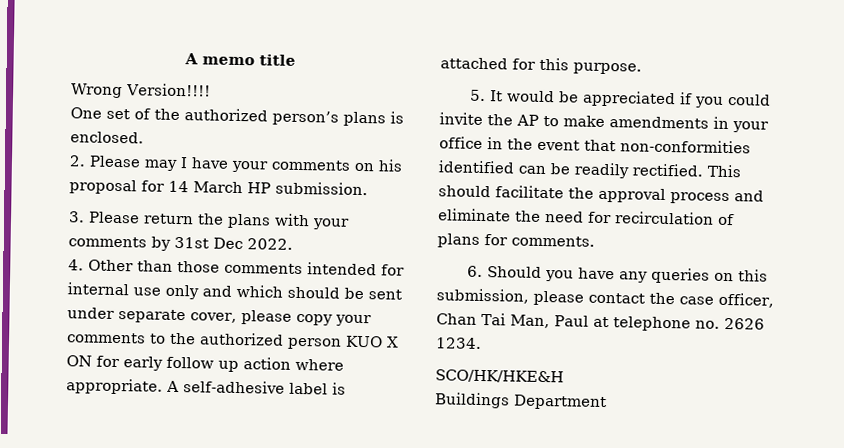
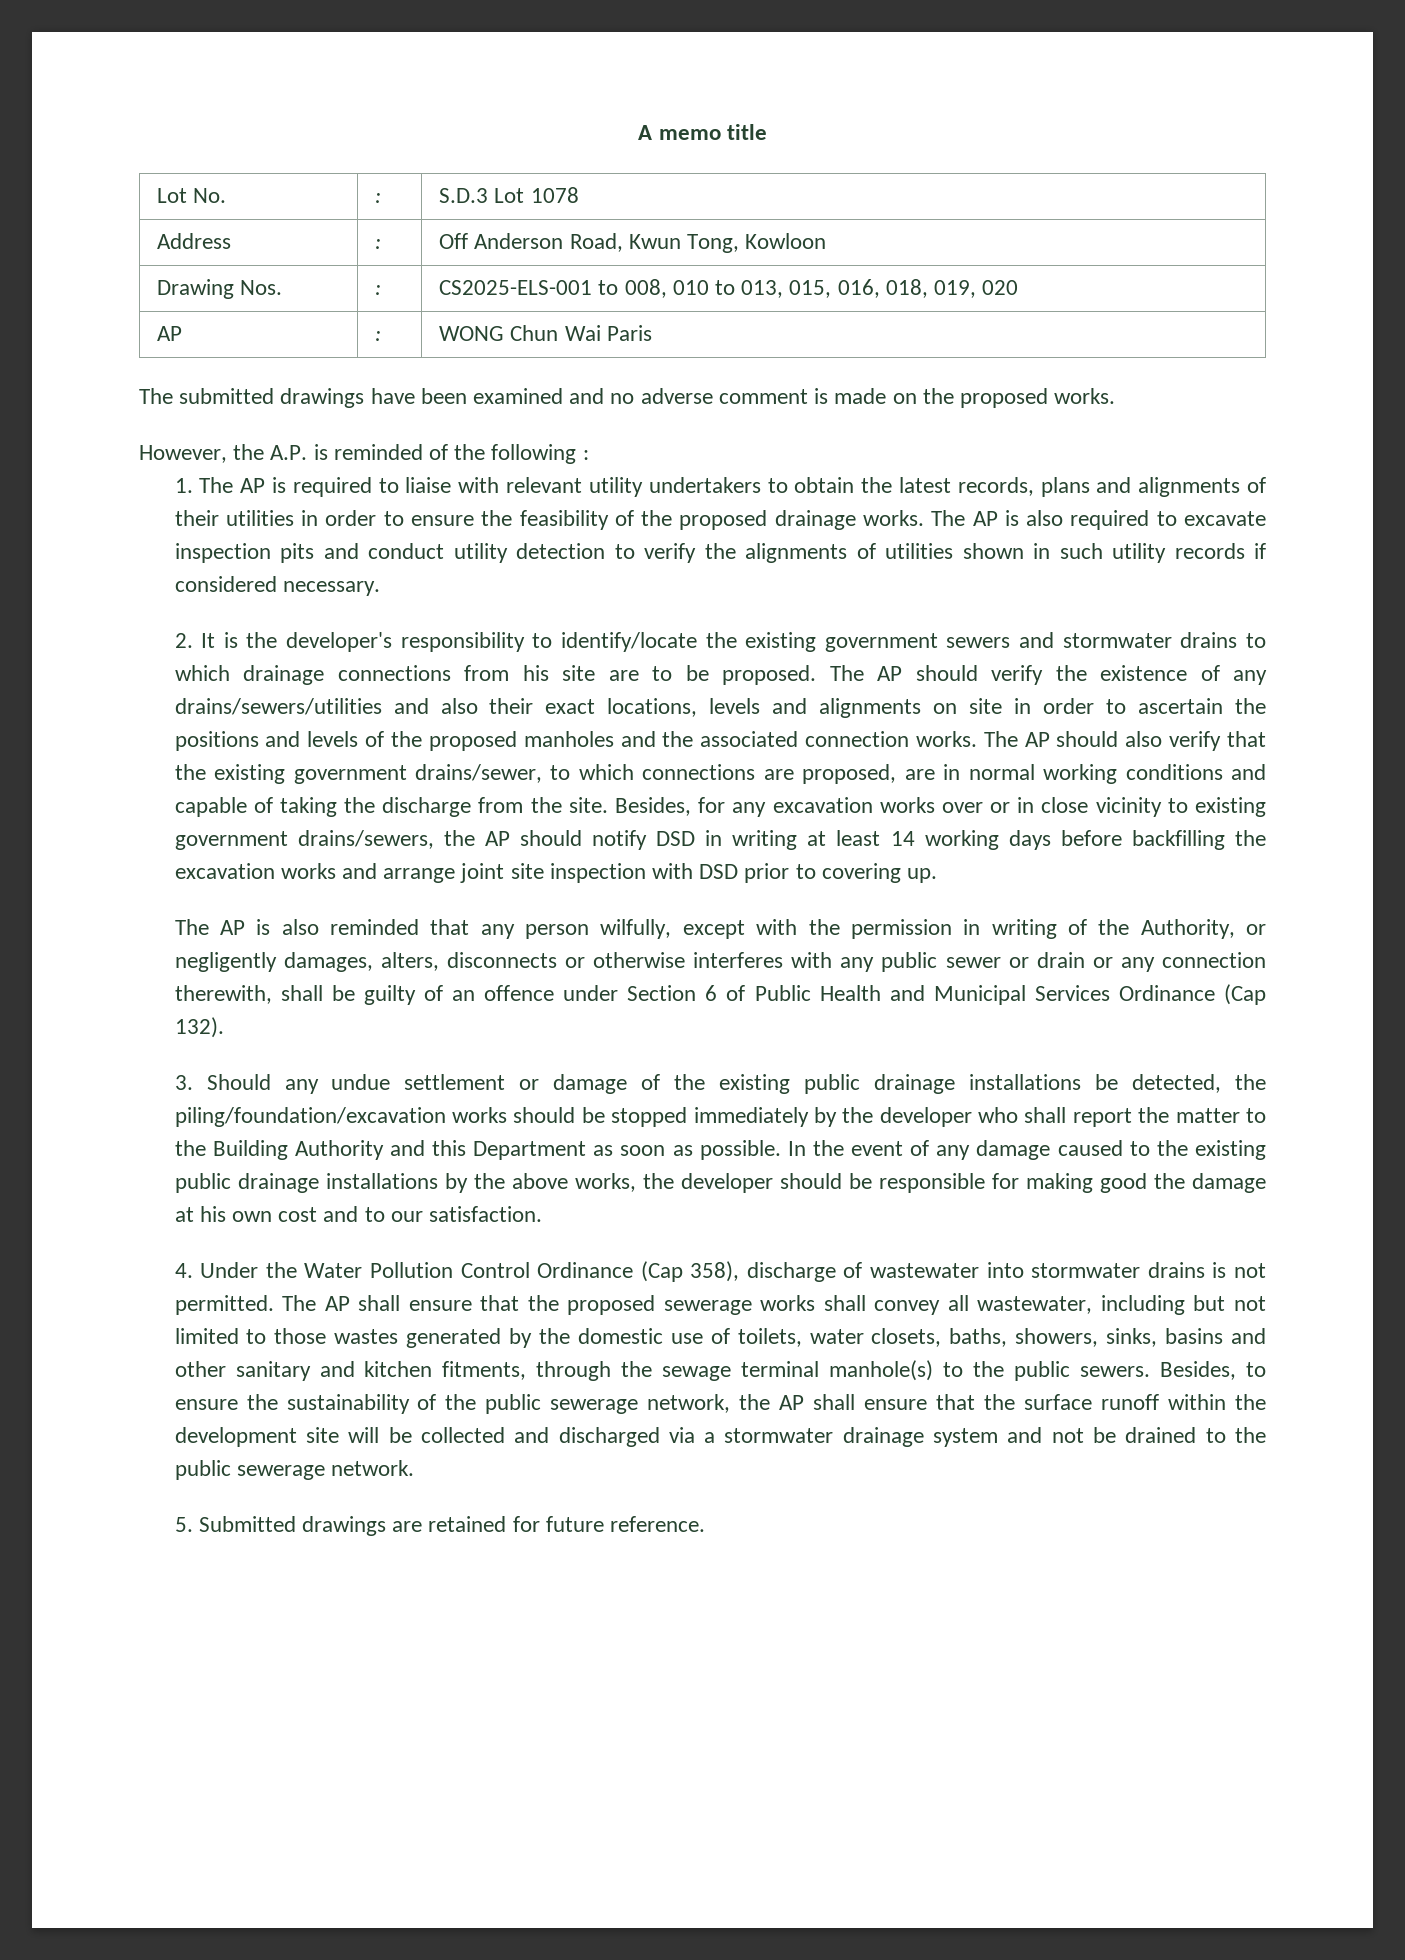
[71,83,211,99] [70,107,404,127] [70,131,144,144] [69,155,403,173] [69,179,368,196] [68,211,350,230] [68,236,293,251] [68,259,405,276] [67,282,402,300] [67,307,372,327] [67,332,399,350] [66,355,344,373] [66,378,346,395] [440,57,642,75] [469,89,771,108] [439,112,769,133] [439,136,751,154] [438,160,742,179] [438,185,764,205] [438,208,735,226] [437,233,595,248] [466,265,768,284] [436,288,774,308] [436,312,765,332] [435,337,482,349] [435,369,564,384] [434,392,607,411] // Wrong Version!!!! // One set of the authorized person’s plans is enclosed. // 2. Please may I have your comments on his proposal for 14 March HP submission. // 3. Please return the plans with your comments by 31st Dec 2022. // 4. Other than those comments intended for internal use only and which should be sent under separate cover, please copy your comments to the authorized person KUO X ON for early follow up action where appropriate. A self-adhesive label is attached for this purpose. // 5. It would be appreciated if you could invite the AP to make amendments in your office in the event that non-conformities identified can be readily rectified. This should facilitate the approval process and eliminate the need for recirculation of plans for comments. // 6. Should you have any queries on this submission, please contact the case officer, Chan Tai Man, Paul at telephone no. 2626 1234. // SCO/HK/HKE&H // Buildings Department -> [157,188,227,203] [375,193,382,203] [439,187,579,203] [157,233,232,249] [375,239,382,249] [439,233,827,253] [157,279,283,299] [375,285,382,295] [439,279,1019,298] [157,326,183,341] [375,331,382,341] [439,325,652,341] [139,388,1116,408] [139,444,589,464] [174,477,1266,497] [174,510,1266,530] [174,543,1266,563] [174,576,380,596] [174,632,1266,652] [174,665,1267,685] [174,698,1266,718] [174,731,1266,751] [174,764,1266,784] [174,797,1266,817] [174,830,1266,850] [174,863,938,883] [174,919,1266,939] [174,952,1266,972] [174,984,1266,1005] [174,1017,224,1038] [174,1074,1266,1094] [174,1107,1266,1127] [174,1140,1266,1160] [174,1173,1266,1193] [174,1206,543,1222] [174,1261,1266,1282] [174,1295,1266,1315] [174,1328,1266,1348] [174,1360,1266,1381] [174,1394,1266,1414] [174,1427,1266,1447] [174,1460,415,1480] [174,1516,706,1536] // Lot No. | : | S.D.3 Lot 1078 // Address | : | Off Anderson Road, Kwun Tong, Kowloon // Drawing Nos. | : | CS2025-ELS-001 to 008, 010 to 013, 015, 016, 018, 019, 020 // AP | : | WONG Chun Wai Paris // The submitted drawings have been examined and no adverse comment is made on the proposed works. // However, the A.P. is reminded of the following : // 1. The AP is required to liaise with relevant utility undertakers to obtain the latest records, plans and alignments of their utilities in order to ensure the feasibility of the proposed drainage works. The AP is also required to excavate inspection pits and conduct utility detection to verify the alignments of utilities shown in such utility records if considered necessary. // 2. It is the developer's responsibility to identify/locate the existing government sewers and stormwater drains to which drainage connections from his site are to be proposed. The AP should verify the existence of any drains/sewers/utilities and also their exact locations, levels and alignments on site in order to ascertain the positions and levels of the proposed manholes and the associated connection works. The AP should also verify that the existing government drains/sewer, to which connections are proposed, are in normal working conditions and capable of taking the discharge from the site. Besides, for any excavation works over or in close vicinity to existing government drains/sewers, the AP should notify DSD in writing at least 14 working days before backfilling the excavation works and arrange joint site inspection with DSD prior to covering up. // The AP is also reminded that any person wilfully, except with the permission in writing of the Authority, or negligently damages, alters, disconnects or otherwise interferes with any public sewer or drain or any connection therewith, shall be guilty of an offence under Section 6 of Public Health and Municipal Services Ordinance (Cap 132). // 3. Should any undue settlement or damage of the existing public drainage installations be detected, the piling/foundation/excavation works should be stopped immediately by the developer who shall report the matter to the Building Authority and this Department as soon as possible. In the event of any damage caused to the existing public drainage installations by the above works, the developer should be responsible for making good the damage at his own cost and to our satisfaction. // 4. Under the Water Pollution Control Ordinance (Cap 358), discharge of wastewater into stormwater drains is not permitted. The AP shall ensure that the proposed sewerage works shall convey all wastewater, including but not limited to those wastes generated by the domestic use of toilets, water closets, baths, showers, sinks, basins and other sanitary and kitchen fitments, through the sewage terminal manhole(s) to the public sewers. Besides, to ensure the sustainability of the public sewerage network, the AP shall ensure that the surface runoff within the development site will be collected and discharged via a stormwater drainage system and not be drained to the public sewerage network. // 5. Submitted drawings are retained for future reference.

